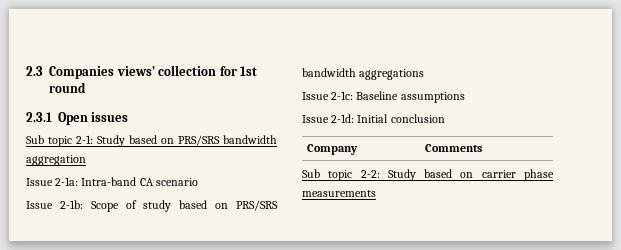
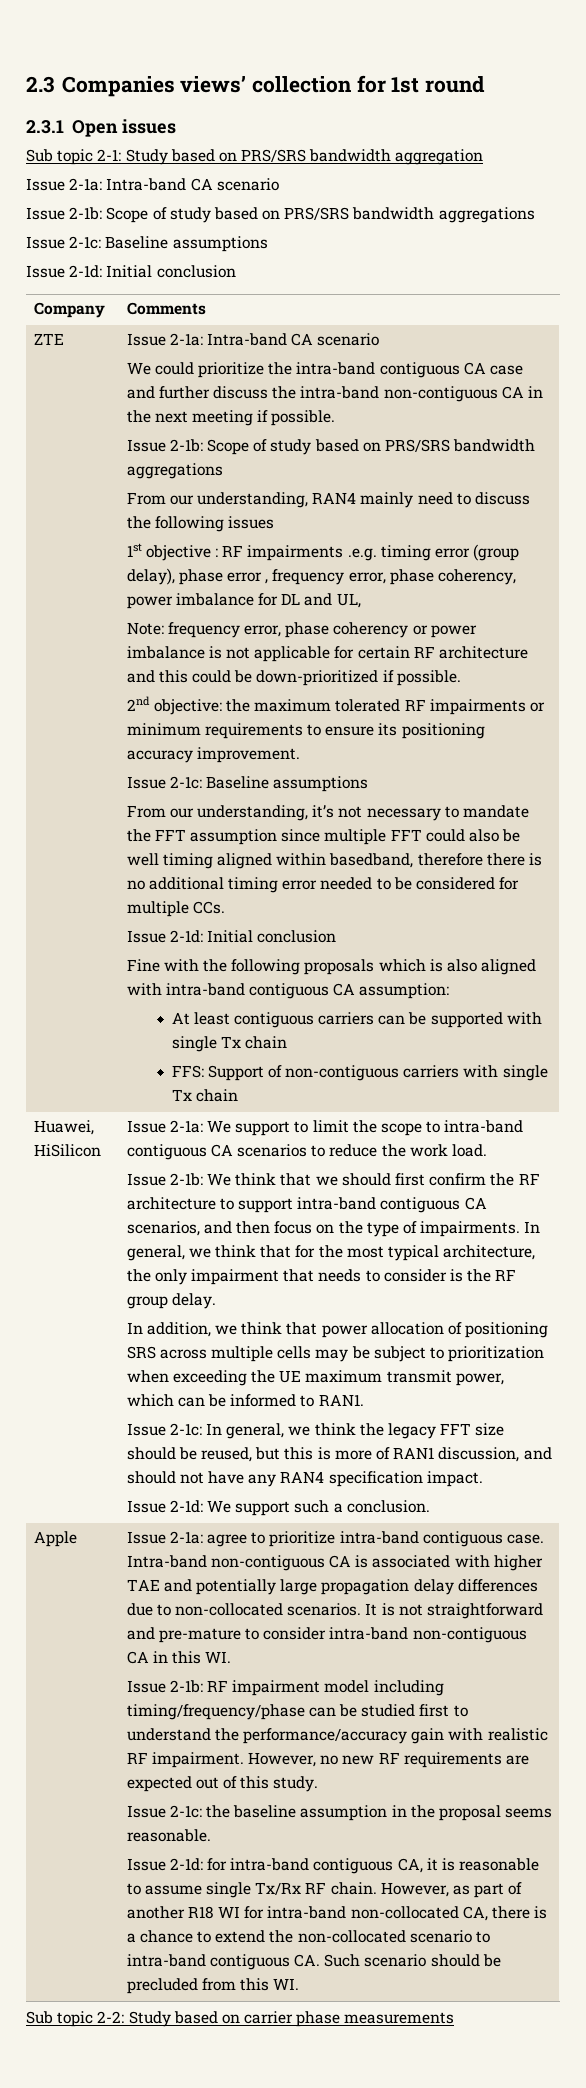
(482, 148) none -> [33,333,64,345] [126,333,380,346] [126,362,524,378] [126,386,544,402] [126,410,336,426] [126,439,536,455] [126,463,223,479] [126,492,531,508] [126,516,275,532] [126,543,520,561] [126,568,517,585] [126,593,361,609] [126,622,477,638] [126,646,529,662] [126,670,461,686] [126,696,546,715] [126,723,485,739] [126,747,300,763] [126,776,369,792] [126,805,530,821] [126,829,521,845] [126,853,543,869] [126,877,520,893] [126,901,225,917] [126,930,337,943] [126,959,537,975] [126,983,450,999] [171,1012,542,1028] [171,1036,287,1052] [171,1065,548,1081] [171,1089,238,1102] [33,1120,94,1135] [33,1144,101,1157] [126,1120,524,1136] [126,1144,488,1160] [126,1173,540,1186] [126,1197,487,1213] [126,1221,541,1237] [126,1245,536,1261] [126,1269,517,1285] [126,1293,216,1309] [126,1322,549,1338] [126,1346,545,1362] [126,1370,504,1386] [126,1394,364,1407] [126,1423,505,1439] [126,1447,552,1462] [126,1471,483,1487] [126,1500,430,1516] [33,1531,77,1547] [126,1531,545,1547] [126,1555,543,1571] [126,1579,538,1595] [126,1603,544,1619] [126,1627,527,1643] [126,1651,232,1664] [126,1680,444,1696] [126,1704,468,1720] [126,1728,548,1744] [126,1752,530,1768] [126,1776,319,1792] [126,1805,553,1821] [126,1829,211,1842] [126,1858,540,1874] [126,1882,523,1898] [126,1906,548,1921] [126,1930,491,1943] [126,1954,501,1970] [126,1978,300,1994] // ZTE | Issue 2-1a: Intra-band CA scenario // We could prioritize the intra-band contiguous CA case and further discuss the intra-band non-contiguous CA in the next meeting if possible. // Issue 2-1b: Scope of study based on PRS/SRS bandwidth aggregations // From our understanding, RAN4 mainly need to discuss the following issues // 1st objective : RF impairments .e.g. timing error (group delay), phase error , frequency error, phase coherency, power imbalance for DL and UL, // Note: frequency error, phase coherency or power imbalance is not applicable for certain RF architecture and this could be down-prioritized if possible. // 2nd objective: the maximum tolerated RF impairments or minimum requirements to ensure its positioning accuracy improvement. // Issue 2-1c: Baseline assumptions // From our understanding, it’s not necessary to mandate the FFT assumption since multiple FFT could also be well timing aligned within basedband, therefore there is no additional timing error needed to be considered for multiple CCs. // Issue 2-1d: Initial conclusion // Fine with the following proposals which is also aligned with intra-band contiguous CA assumption: // At least contiguous carriers can be supported with single Tx chain // FFS: Support of non-contiguous carriers with single Tx chain // Huawei, HiSilicon | Issue 2-1a: We support to limit the scope to intra-band contiguous CA scenarios to reduce the work load. // Issue 2-1b: We think that we should first confirm the RF architecture to support intra-band contiguous CA scenarios, and then focus on the type of impairments. In general, we think that for the most typical architecture, the only impairment that needs to consider is the RF group delay. // In addition, we think that power allocation of positioning SRS across multiple cells may be subject to prioritization when exceeding the UE maximum transmit power, which can be informed to RAN1. // Issue 2-1c: In general, we think the legacy FFT size should be reused, but this is more of RAN1 discussion, and should not have any RAN4 specification impact. // Issue 2-1d: We support such a conclusion. // Apple | Issue 2-1a: agree to prioritize intra-band contiguous case. Intra-band non-contiguous CA is associated with higher TAE and potentially large propagation delay differences due to non-collocated scenarios. It is not straightforward and pre-mature to consider intra-band non-contiguous CA in this WI. // Issue 2-1b: RF impairment model including timing/frequency/phase can be studied first to understand the performance/accuracy gain with realistic RF impairment. However, no new RF requirements are expected out of this study. // Issue 2-1c: the baseline assumption in the proposal seems reasonable. // Issue 2-1d: for intra-band contiguous CA, it is reasonable to assume single Tx/Rx RF chain. However, as part of another R18 WI for intra-band non-collocated CA, there is a chance to extend the non-collocated scenario to intra-band contiguous CA. Such scenario should be precluded from this WI.

